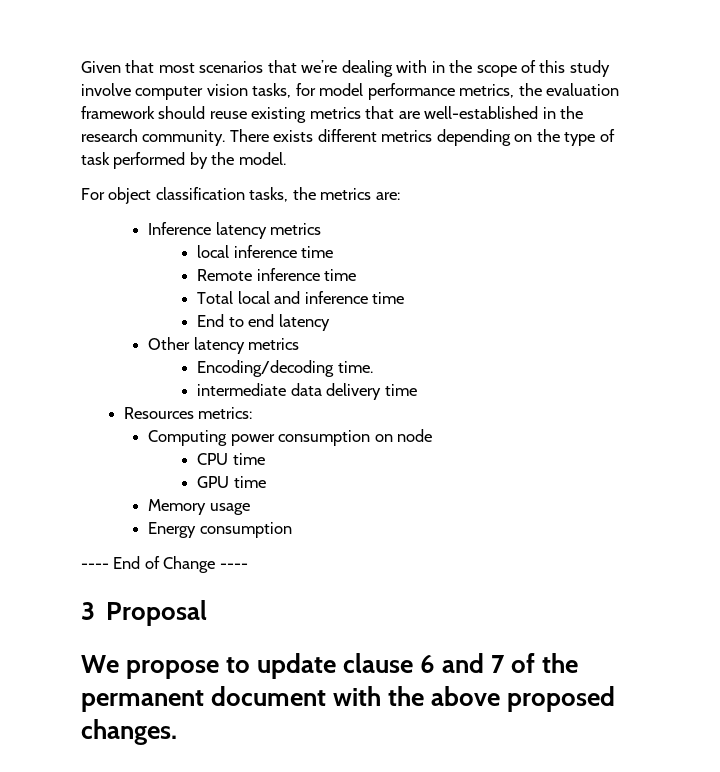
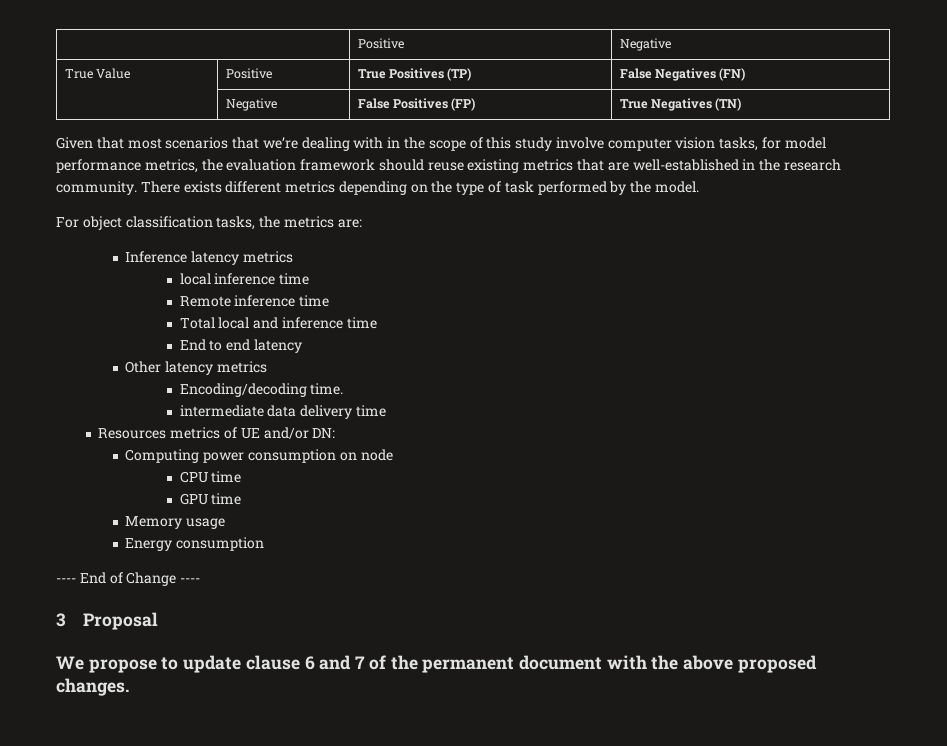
(81, 67) none -> [357,38,404,49] [619,38,671,51] [64,68,131,79] [225,68,272,79] [357,68,472,81] [619,68,746,81] [225,98,277,111] [357,98,476,111] [619,98,742,111] | Positive | Negative // True Value | Positive | True Positives (TP) | False Negatives (FN) // | Negative | False Positives (FP) | True Negatives (TN) //
[198,407,253,419] metrics: -> [170,427,336,439] metrics of UE and/or DN:

